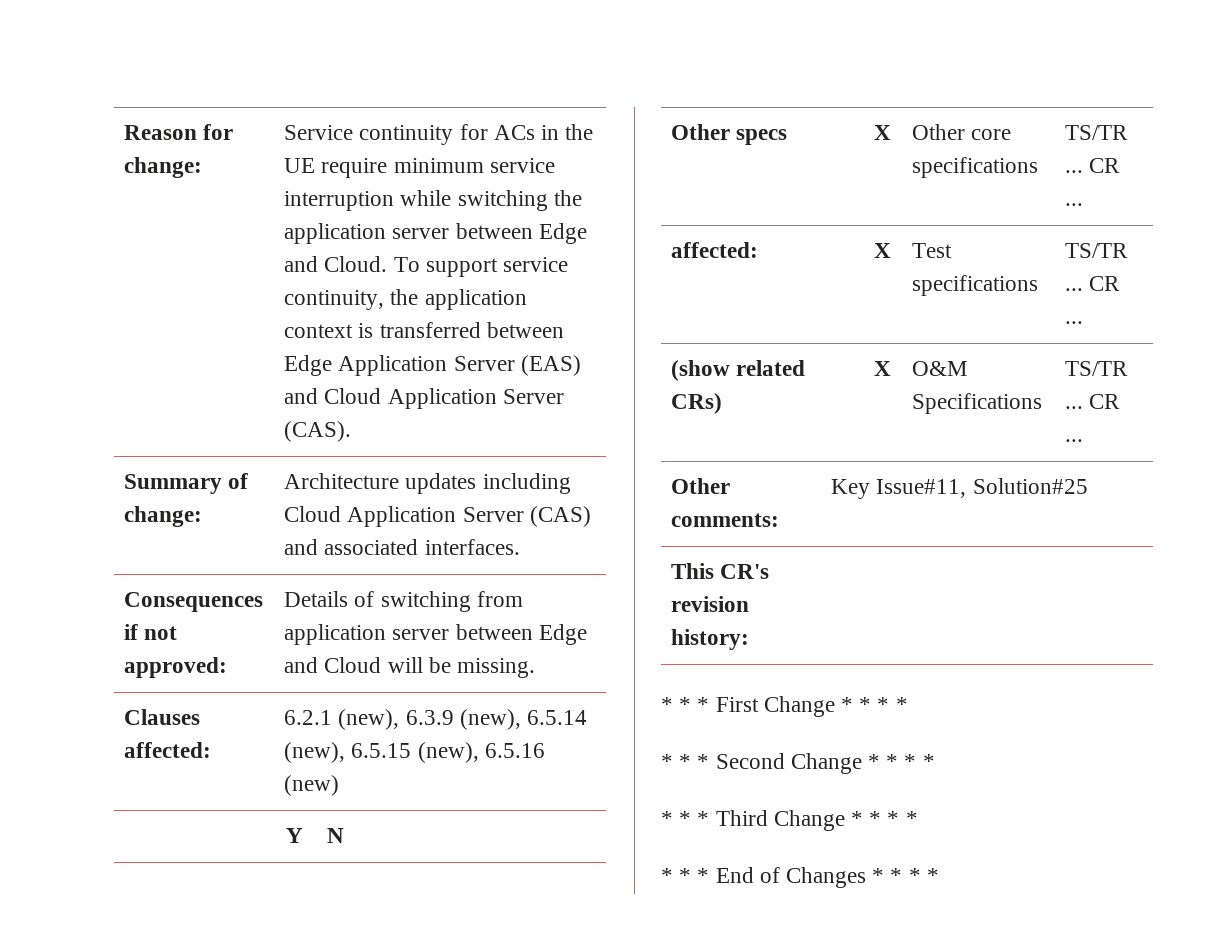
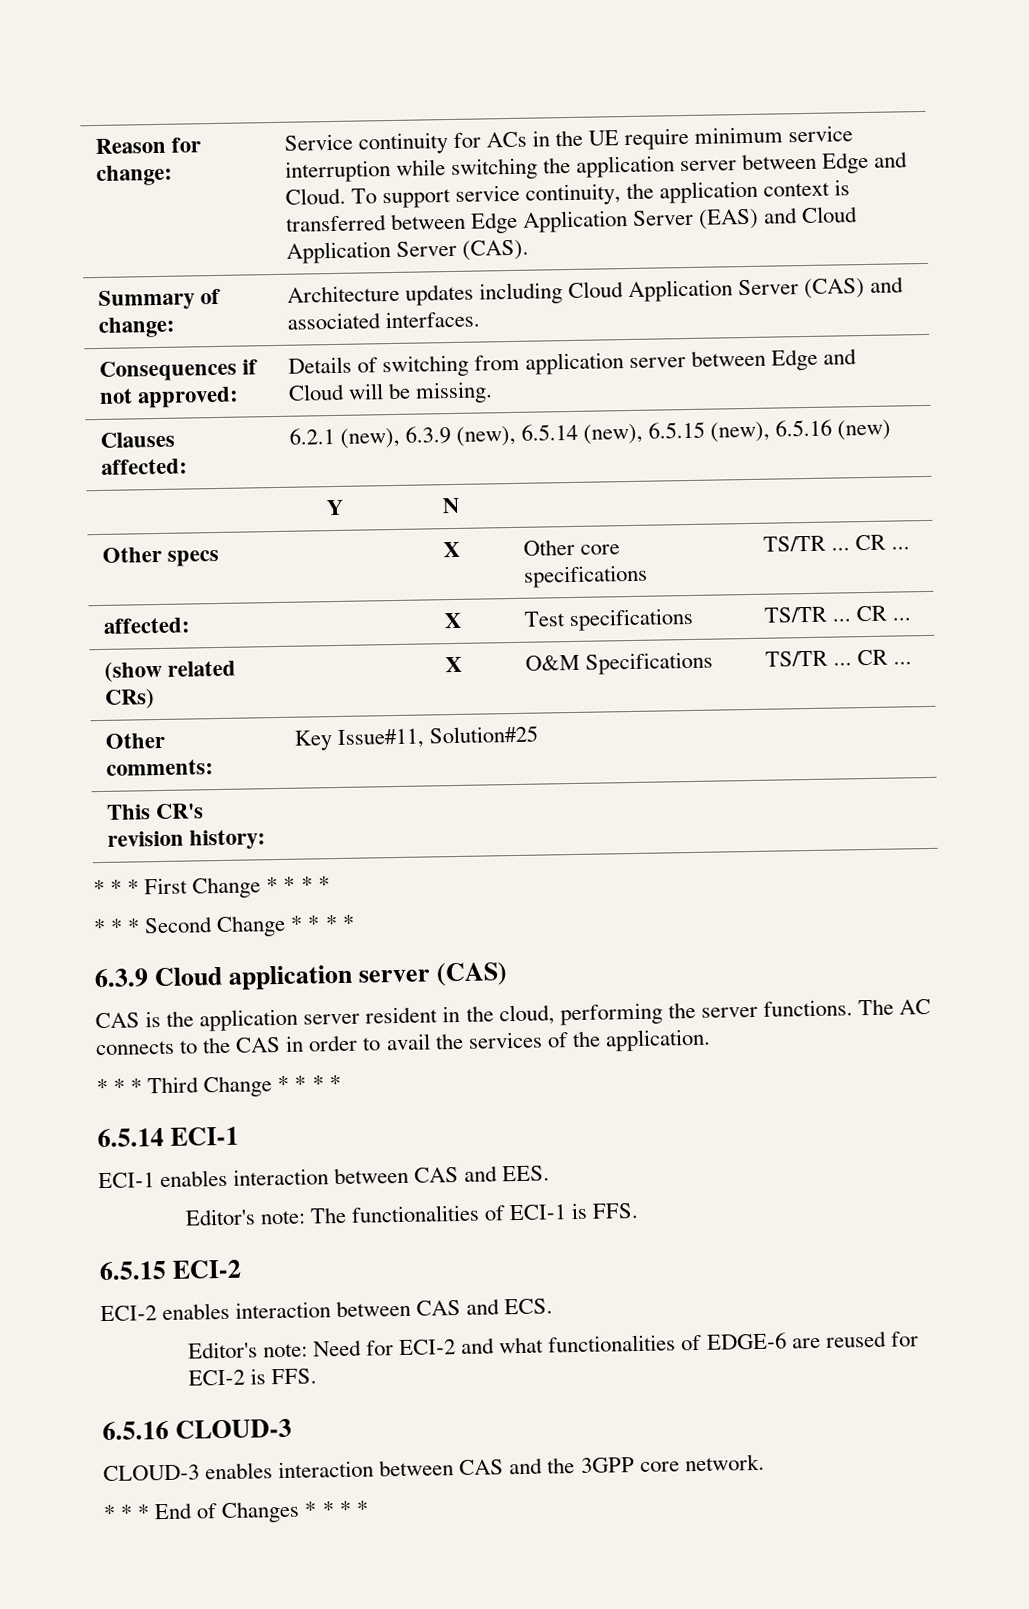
(935, 761) none -> [94,962,509,990] [95,998,932,1032] [95,1028,711,1056] // 6.3.9 Cloud application server (CAS) // CAS is the application server resident in the cloud, performing the server functions. The AC connects to the CAS in order to avail the services of the application.
(918, 818) none -> [97,1126,240,1148] [98,1165,551,1189] [184,1202,640,1226] [99,1259,242,1281] [100,1298,554,1322] [187,1330,919,1359] [187,1368,317,1386] [102,1418,293,1441] [103,1453,765,1482] // 6.5.14 ECI-1 // ECI-1 enables interaction between CAS and EES. // Editor's note: The functionalities of ECI-1 is FFS. // 6.5.15 ECI-2 // ECI-2 enables interaction between CAS and ECS. // Editor's note: Need for ECI-2 and what functionalities of EDGE-6 are reused for ECI-2 is FFS. // 6.5.16 CLOUD-3 // CLOUD-3 enables interaction between CAS and the 3GPP core network.

